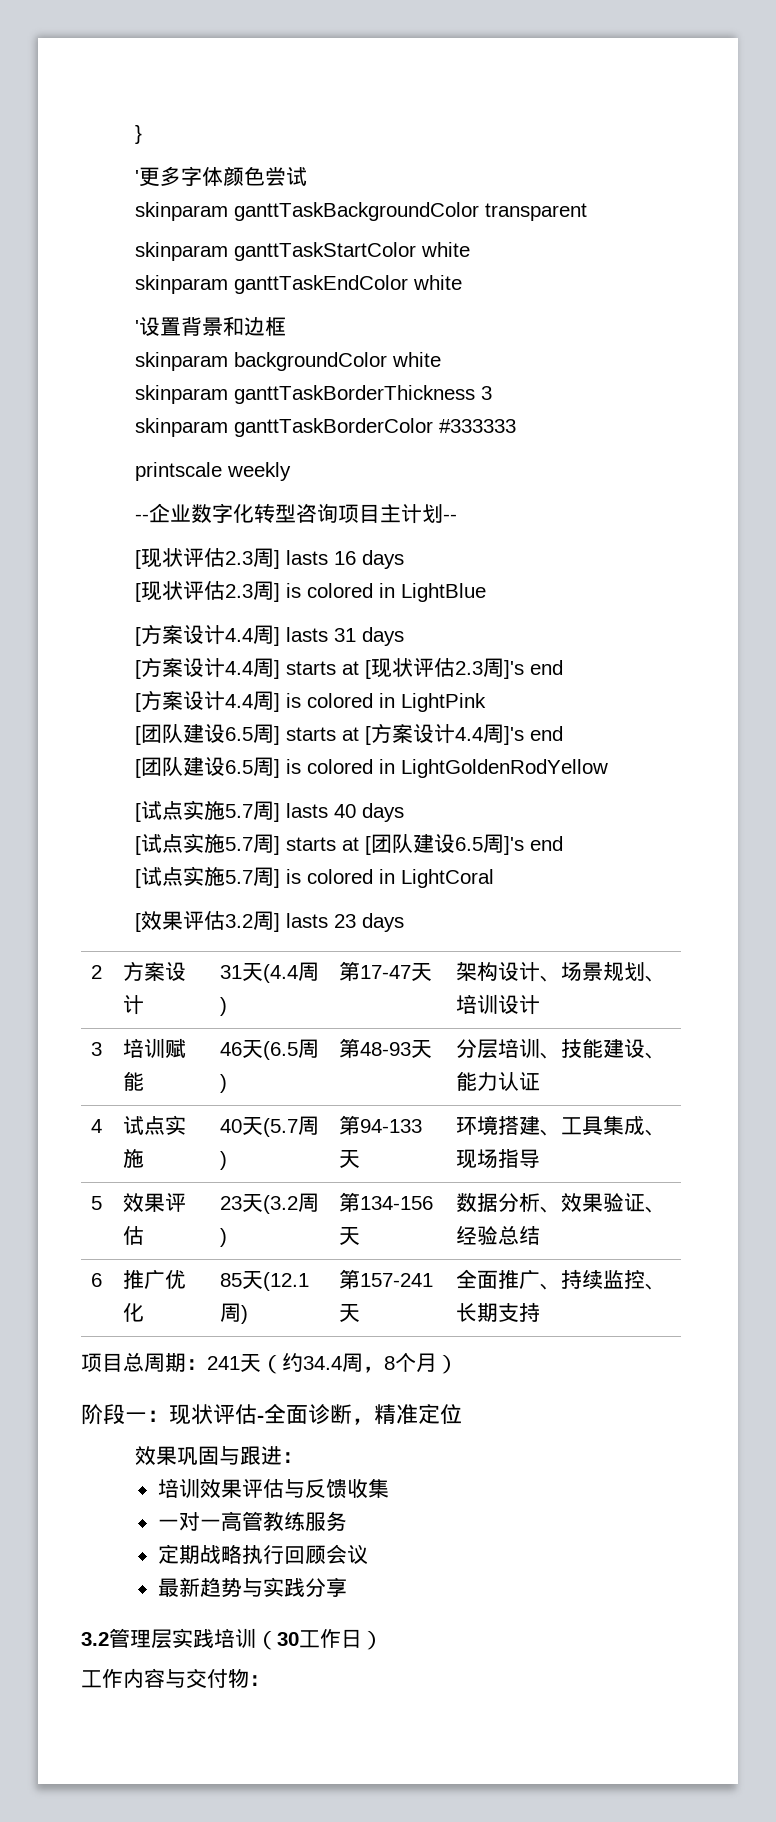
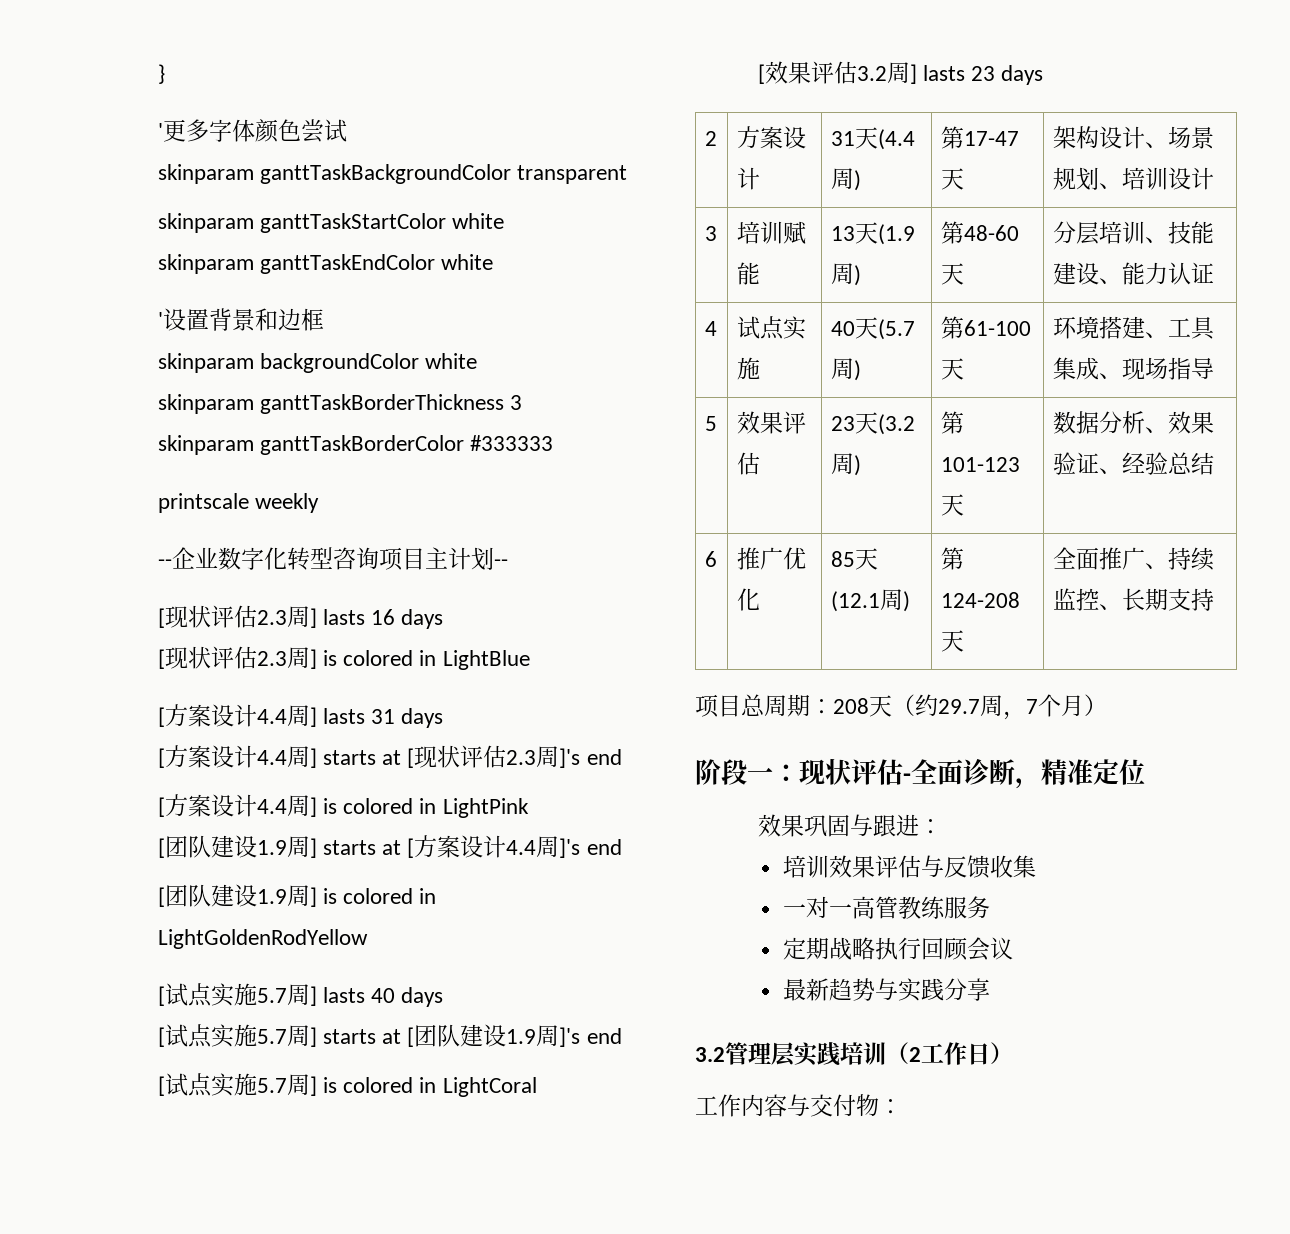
[225,727,254,741] 6.5 -> [256,840,287,855] 1.9
[225,760,254,774] 6.5 -> [256,889,287,904] 1.9
[455,837,484,851] 6.5 -> [506,1029,537,1044] 1.9
[220,1039,320,1060] [220,1074,228,1093] [339,1038,412,1058] 46天(6.5周) | 第48-93 -> [830,222,915,245] [830,263,861,286] [940,221,1019,244] 13天(1.9周) | 第48-60
[360,1119,423,1133] 94-133 -> [963,320,1031,336] 61-100
[360,1196,434,1210] 134-156 -> [940,457,1020,472] 101-123
[360,1273,434,1287] 157-241 -> [940,592,1020,608] 124-208
[207,1353,395,1374] 241天（约34.4周，8 -> [833,694,1038,720] 208天（约29.7周，7
[277,1632,299,1646] 30 -> [909,1047,921,1062] 2

